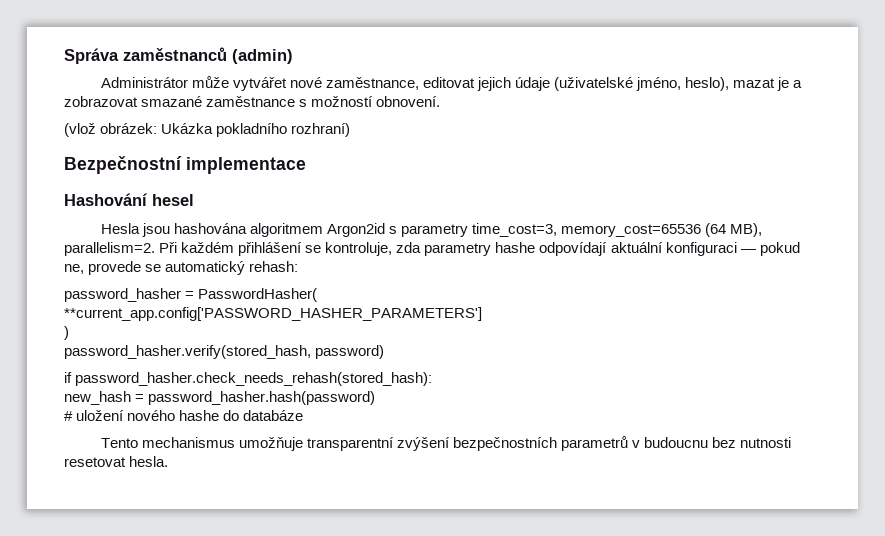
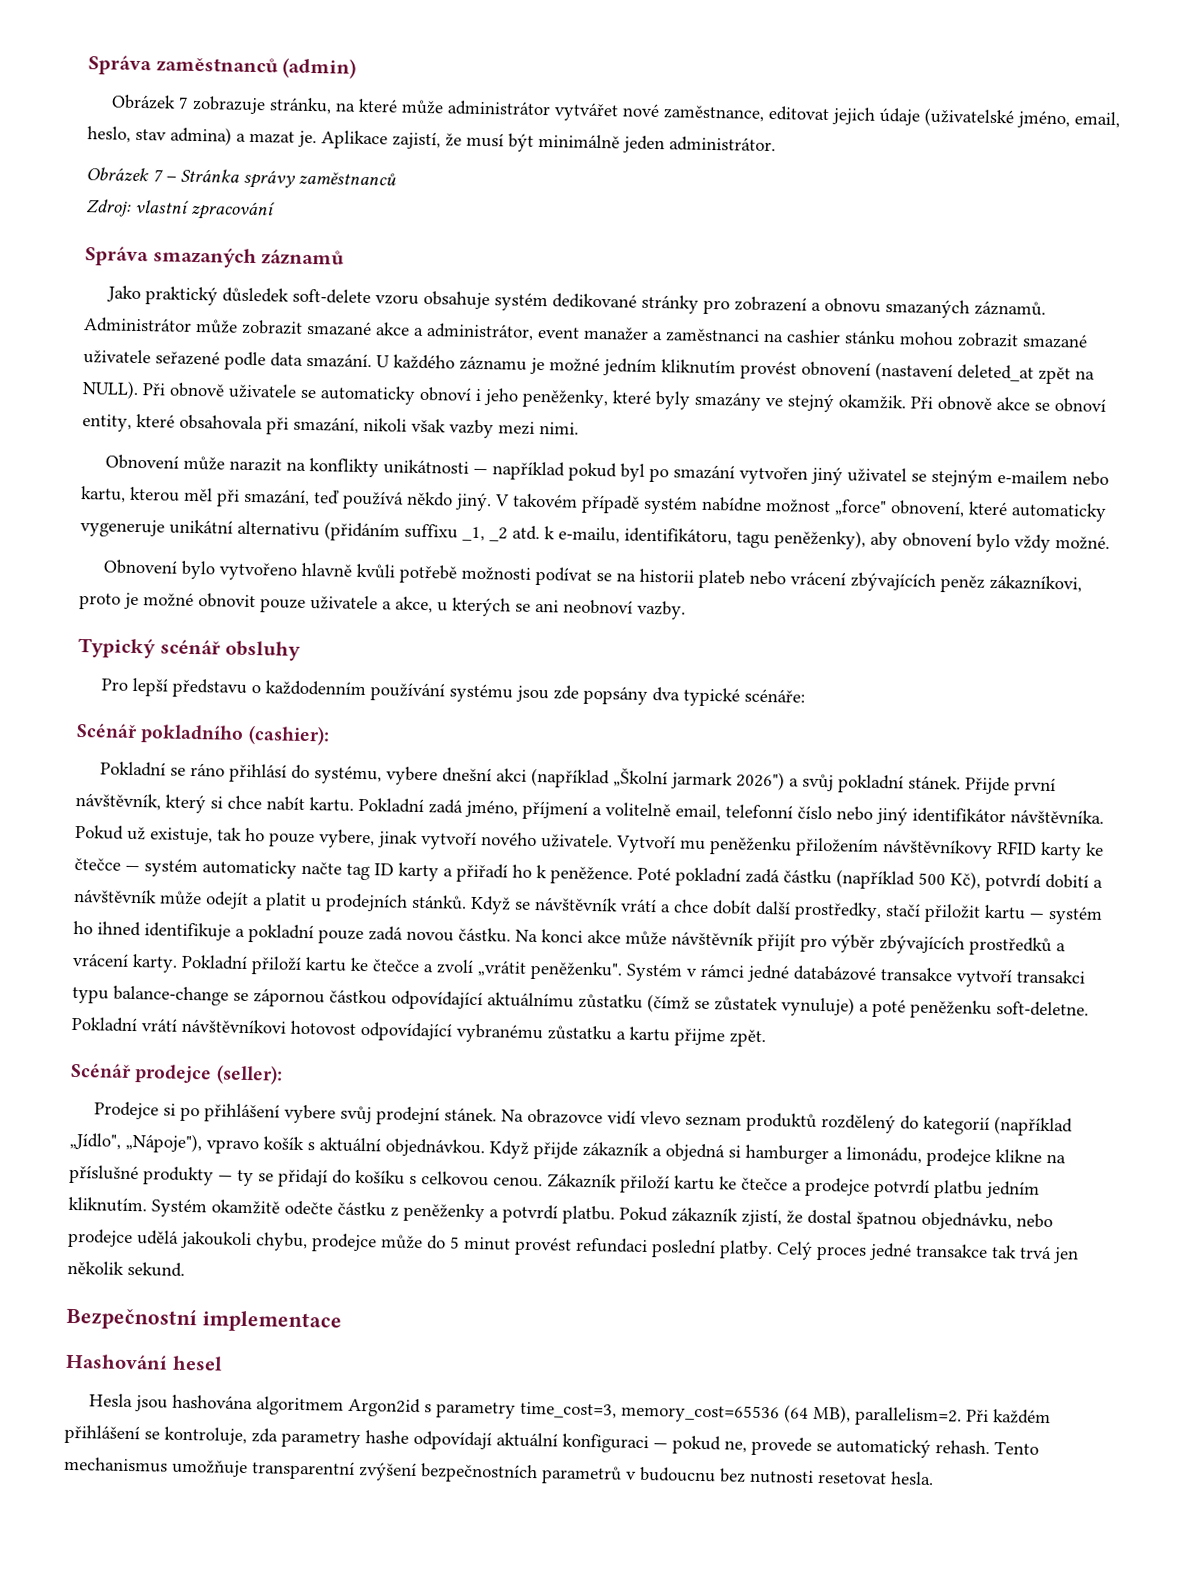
[100,76,229,88] Administrátor může -> [111,94,552,117] Obrázek 7 zobrazuje stránku, na které může administrátor
[685,77,803,91] [64,96,441,107] [64,123,351,137] heslo), mazat je a zobrazovat smazané zaměstnance s možností obnovení. // (vlož obrázek: Ukázka pokladního rozhraní) -> [1074,111,1121,129] [87,126,776,154] [86,167,396,189] [85,199,275,221] [85,246,345,269] [106,285,1047,319] [83,317,1088,349] [83,349,1095,385] [82,380,1106,413] [82,413,579,439] [105,454,1110,488] [81,486,1107,522] [80,519,1110,553] [103,559,1083,593] [79,592,686,620] [78,638,302,661] [101,677,806,707] [76,722,330,746] [100,761,1057,797] [75,792,1104,826] [75,824,1104,861] [74,857,1103,892] [74,888,1103,925] [73,920,1066,957] [72,952,1085,988] [72,985,1089,1019] [71,1016,766,1048] [70,1062,283,1085] [94,1101,1074,1137] [69,1132,1066,1168] [69,1164,1040,1199] [68,1196,1053,1231] [67,1228,1079,1264] [67,1260,185,1277] email, heslo, stav admina) a mazat je. Aplikace zajistí, že musí být minimálně jeden administrátor. // Obrázek 7 – Stránka správy zaměstnanců // Zdroj: vlastní zpracování // Správa smazaných záznamů // Jako praktický důsledek soft-delete vzoru obsahuje systém dedikované stránky pro zobrazení a obnovu smazaných záznamů. Administrátor může zobrazit smazané akce a administrátor, event manažer a zaměstnanci na cashier stánku mohou zobrazit smazané uživatele seřazené podle data smazání. U každého záznamu je možné jedním kliknutím provést obnovení (nastavení deleted_at zpět na NULL). Při obnově uživatele se automaticky obnoví i jeho peněženky, které byly smazány ve stejný okamžik. Při obnově akce se obnoví entity, které obsahovala při smazání, nikoli však vazby mezi nimi. // Obnovení může narazit na konflikty unikátnosti — například pokud byl po smazání vytvořen jiný uživatel se stejným e-mailem nebo kartu, kterou měl při smazání, teď používá někdo jiný. V takovém případě systém nabídne možnost „force" obnovení, které automaticky vygeneruje unikátní alternativu (přidáním suffixu _1, _2 atd. k e-mailu, identifikátoru, tagu peněženky), aby obnovení bylo vždy možné. // Obnovení bylo vytvořeno hlavně kvůli potřebě možnosti podívat se na historii plateb nebo vrácení zbývajících peněz zákazníkovi, proto je možné obnovit pouze uživatele a akce, u kterých se ani neobnoví vazby. // Typický scénář obsluhy // Pro lepší představu o každodenním používání systému jsou zde popsány dva typické scénáře: // Scénář pokladního (cashier): // Pokladní se ráno přihlásí do systému, vybere dnešní akci (například „Školní jarmark 2026") a svůj pokladní stánek. Přijde první návštěvník, který si chce nabít kartu. Pokladní zadá jméno, příjmení a volitelně email, telefonní číslo nebo jiný identifikátor návštěvníka. Pokud už existuje, tak ho pouze vybere, jinak vytvoří nového uživatele. Vytvoří mu peněženku přiložením návštěvníkovy RFID karty ke čtečce — systém automaticky načte tag ID karty a přiřadí ho k peněžence. Poté pokladní zadá částku (například 500 Kč), potvrdí dobití a návštěvník může odejít a platit u prodejních stánků. Když se návštěvník vrátí a chce dobít další prostředky, stačí přiložit kartu — systém ho ihned identifikuje a pokladní pouze zadá novou částku. Na konci akce může návštěvník přijít pro výběr zbývajících prostředků a vrácení karty. Pokladní přiloží kartu ke čtečce a zvolí „vrátit peněženku". Systém v rámci jedné databázové transakce vytvoří transakci typu balance-change se zápornou částkou odpovídající aktuálnímu zůstatku (čímž se zůstatek vynuluje) a poté peněženku soft-deletne. Pokladní vrátí návštěvníkovi hotovost odpovídající vybranému zůstatku a kartu přijme zpět. // Scénář prodejce (seller): // Prodejce si po přihlášení vybere svůj prodejní stánek. Na obrazovce vidí vlevo seznam produktů rozdělený do kategorií (například „Jídlo", „Nápoje"), vpravo košík s aktuální objednávkou. Když přijde zákazník a objedná si hamburger a limonádu, prodejce klikne na příslušné produkty — ty se přidají do košíku s celkovou cenou. Zákazník přiloží kartu ke čtečce a prodejce potvrdí platbu jedním kliknutím. Systém okamžitě odečte částku z peněženky a potvrdí platbu. Pokud zákazník zjistí, že dostal špatnou objednávku, nebo prodejce udělá jakoukoli chybu, prodejce může do 5 minut provést refundaci poslední platby. Celý proces jedné transakce tak trvá jen několik sekund.
[249,261,299,272] [64,288,318,302] [64,307,482,321] [64,326,69,340] [64,345,385,359] [64,372,433,386] [64,391,376,405] [64,410,304,421] rehash: // password_hasher = PasswordHasher( // **current_app.config['PASSWORD_HASHER_PARAMETERS'] // ) // password_hasher.verify(stored_hash, password) // if password_hasher.check_needs_rehash(stored_hash): // new_hash = password_hasher.hash(password) // # uložení nového hashe do databáze // -> [935,1440,990,1455] rehash.

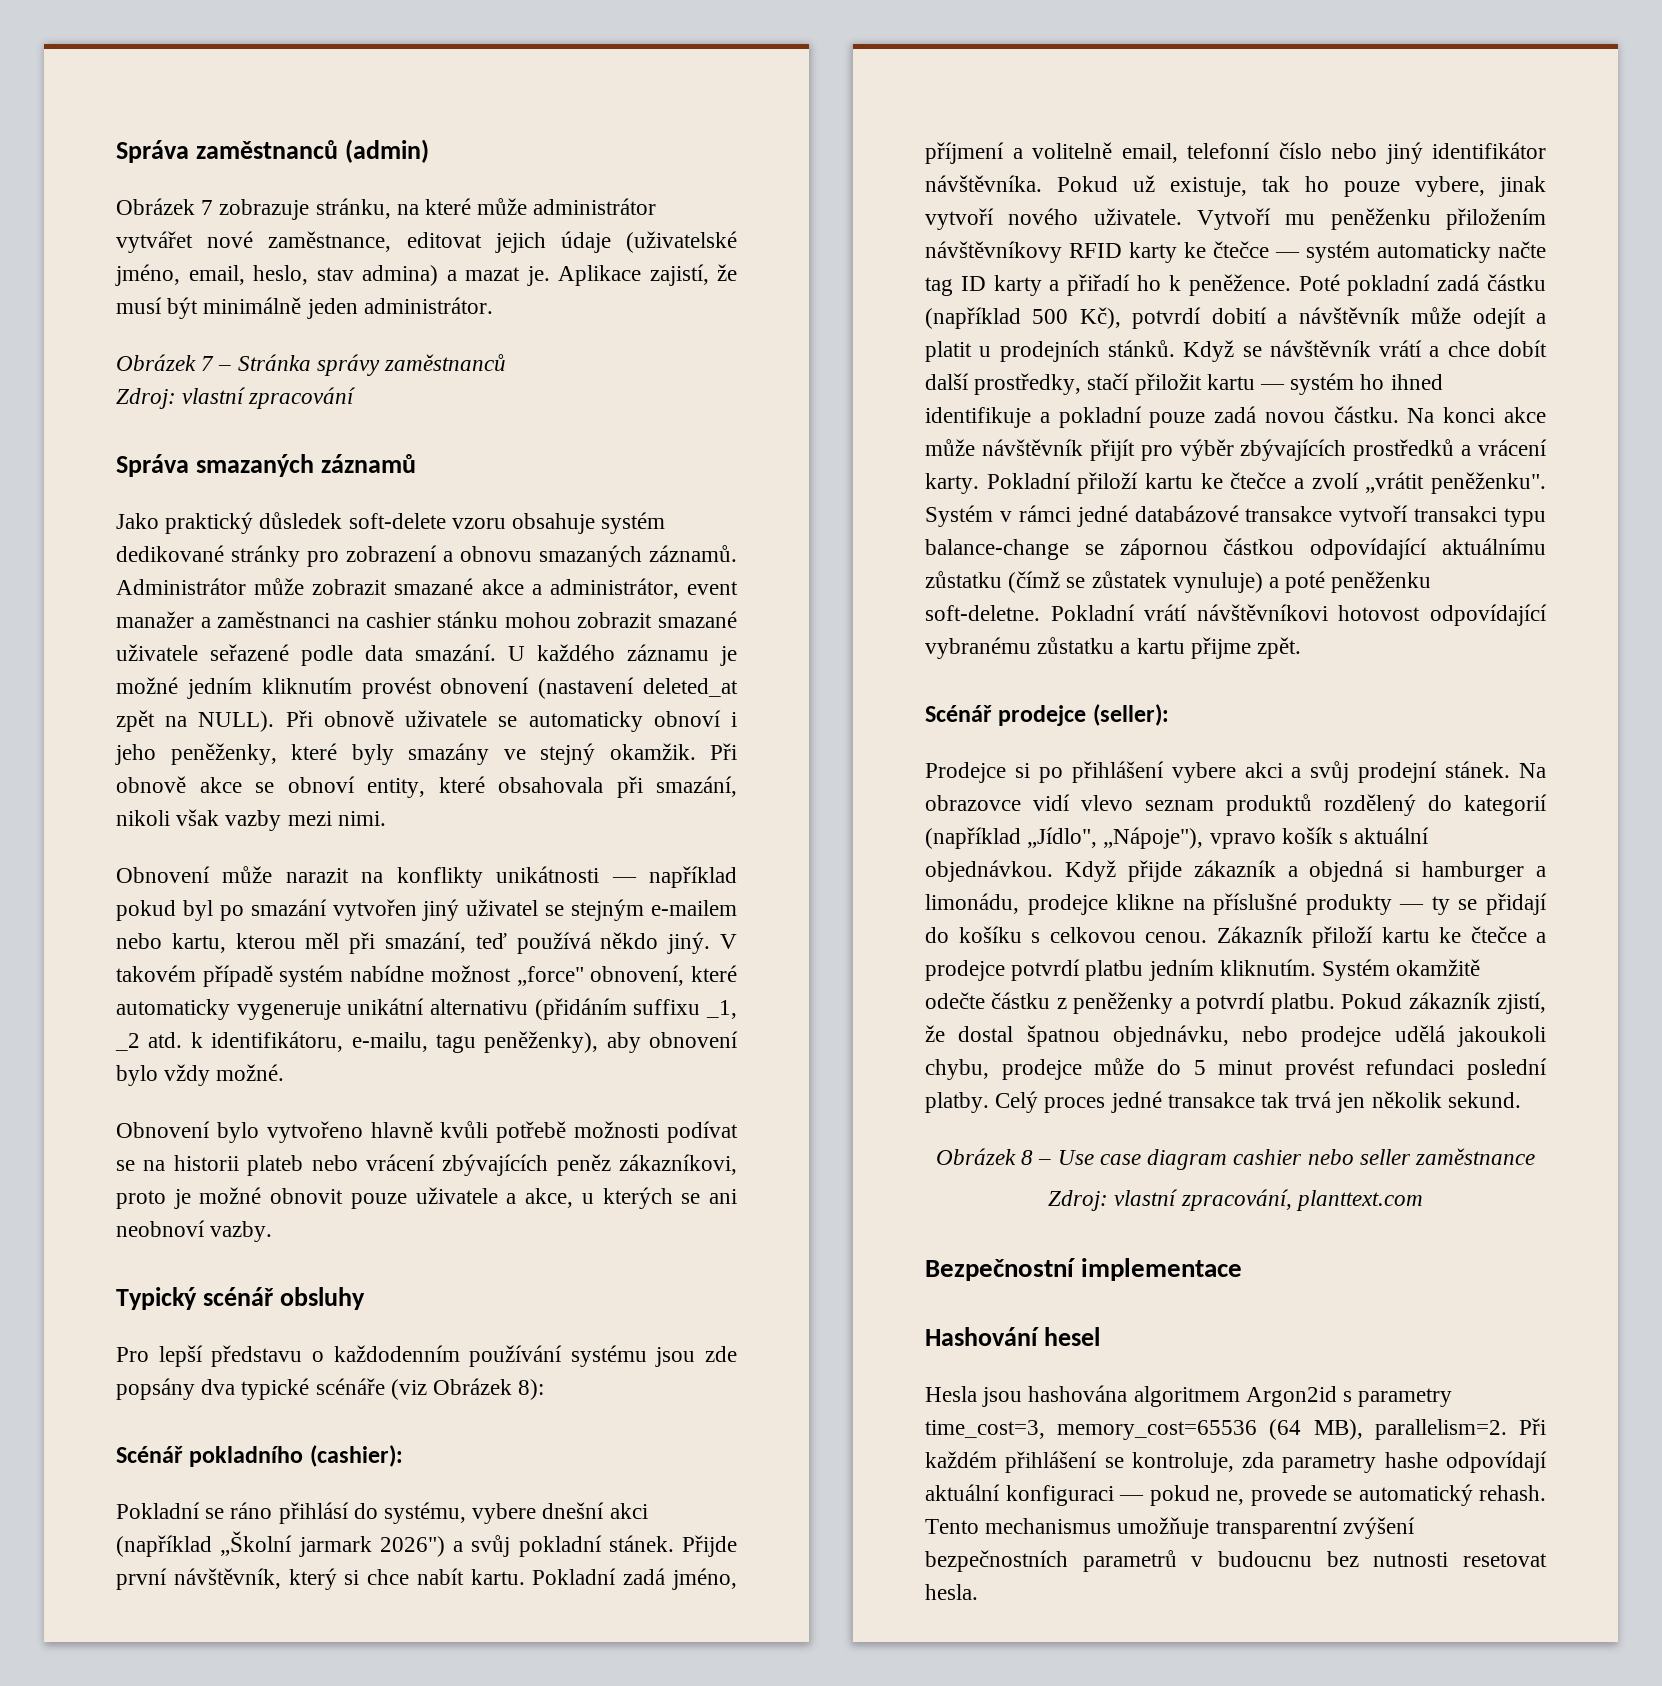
[558,526,732,546] e-mailu, identifikátoru, -> [211,1031,428,1052] identifikátoru, e-mailu,
[744,688,806,703] scénáře: -> [315,1378,545,1400] scénáře (viz Obrázek 8):
(337, 1114) none -> [1244,762,1302,778] akci a
(185, 1269) none -> [936,1148,1535,1170] [1048,1189,1423,1211] // Obrázek 8 – Use case diagram cashier nebo seller zaměstnance // Zdroj: vlastní zpracování, planttext.com

